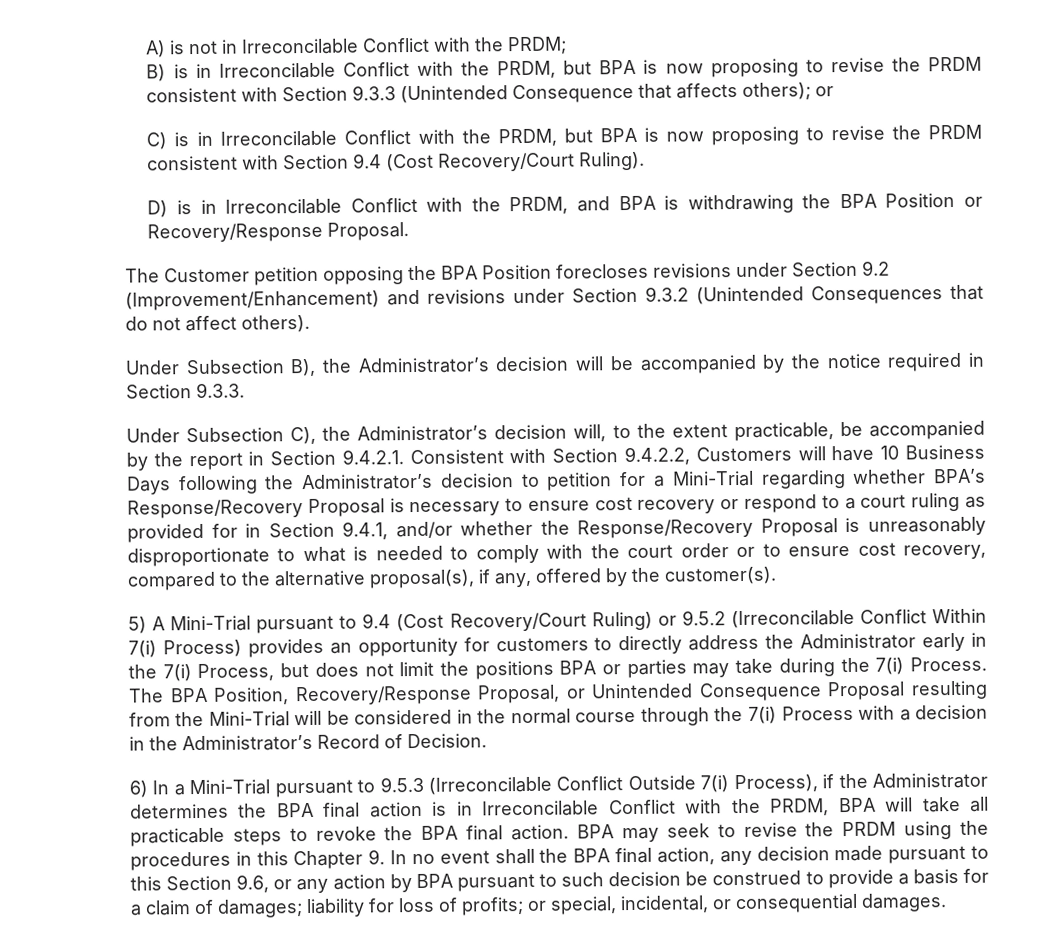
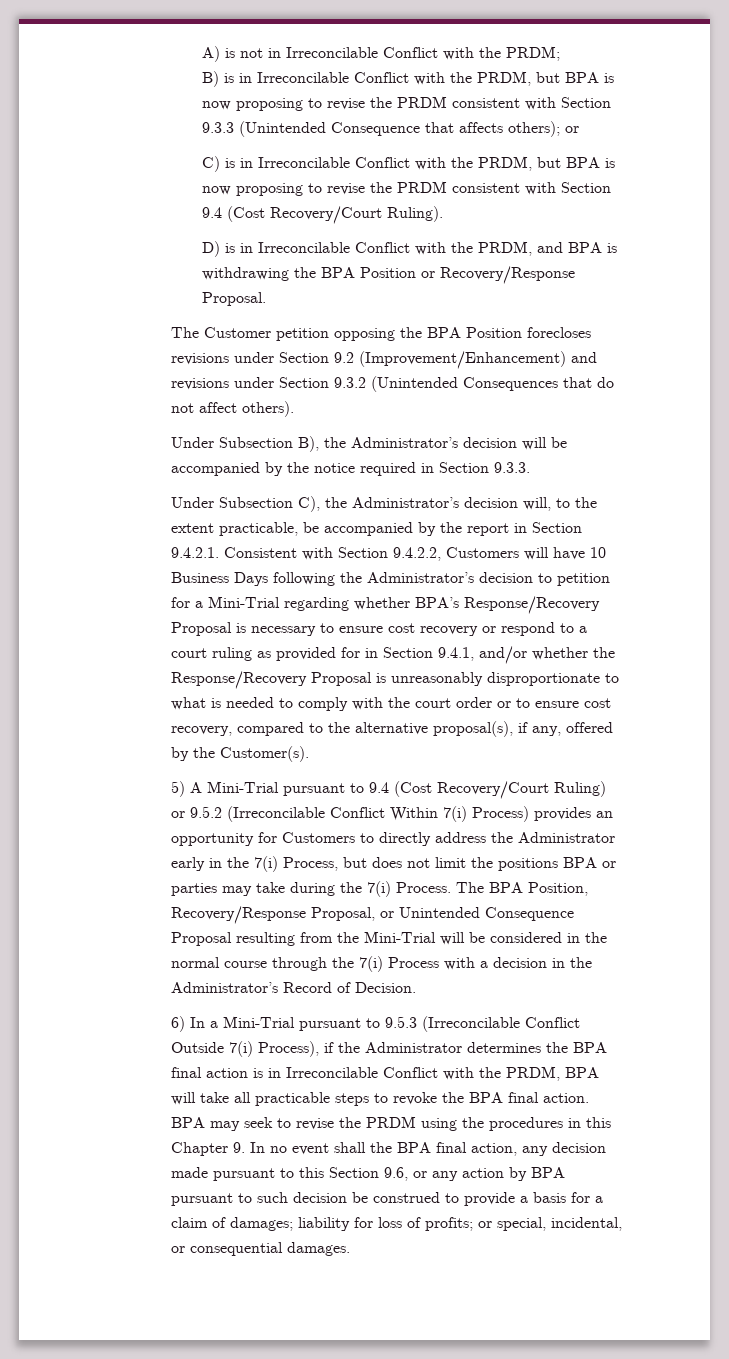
[663,566,777,585] customer(s). -> [219,746,309,762] Customer(s).
[495,637,589,652] customers -> [281,832,355,843] Customers

